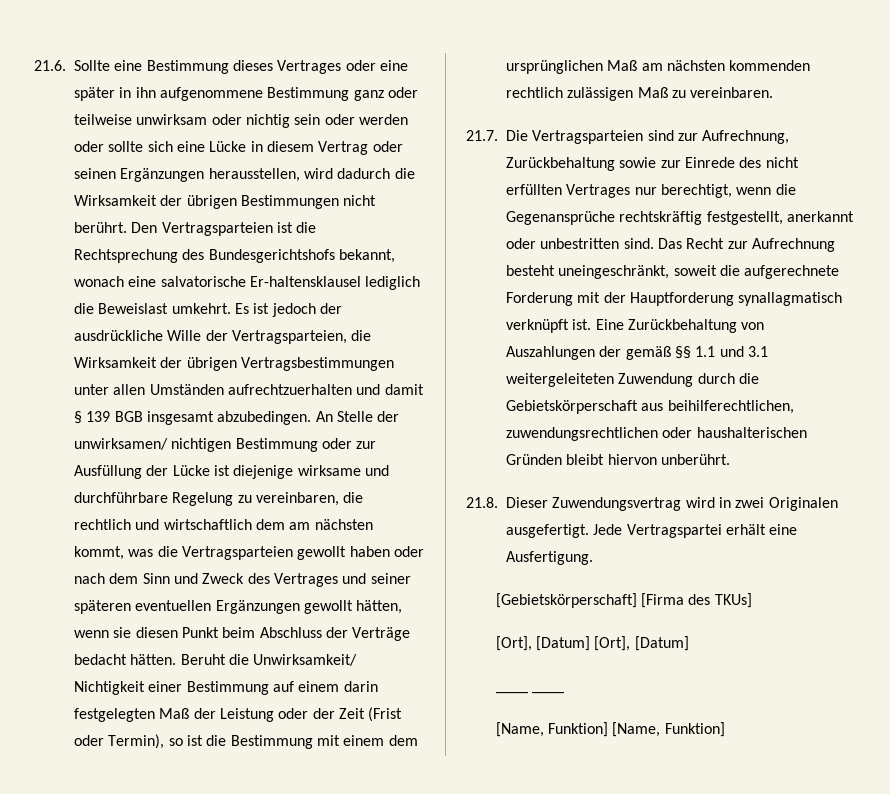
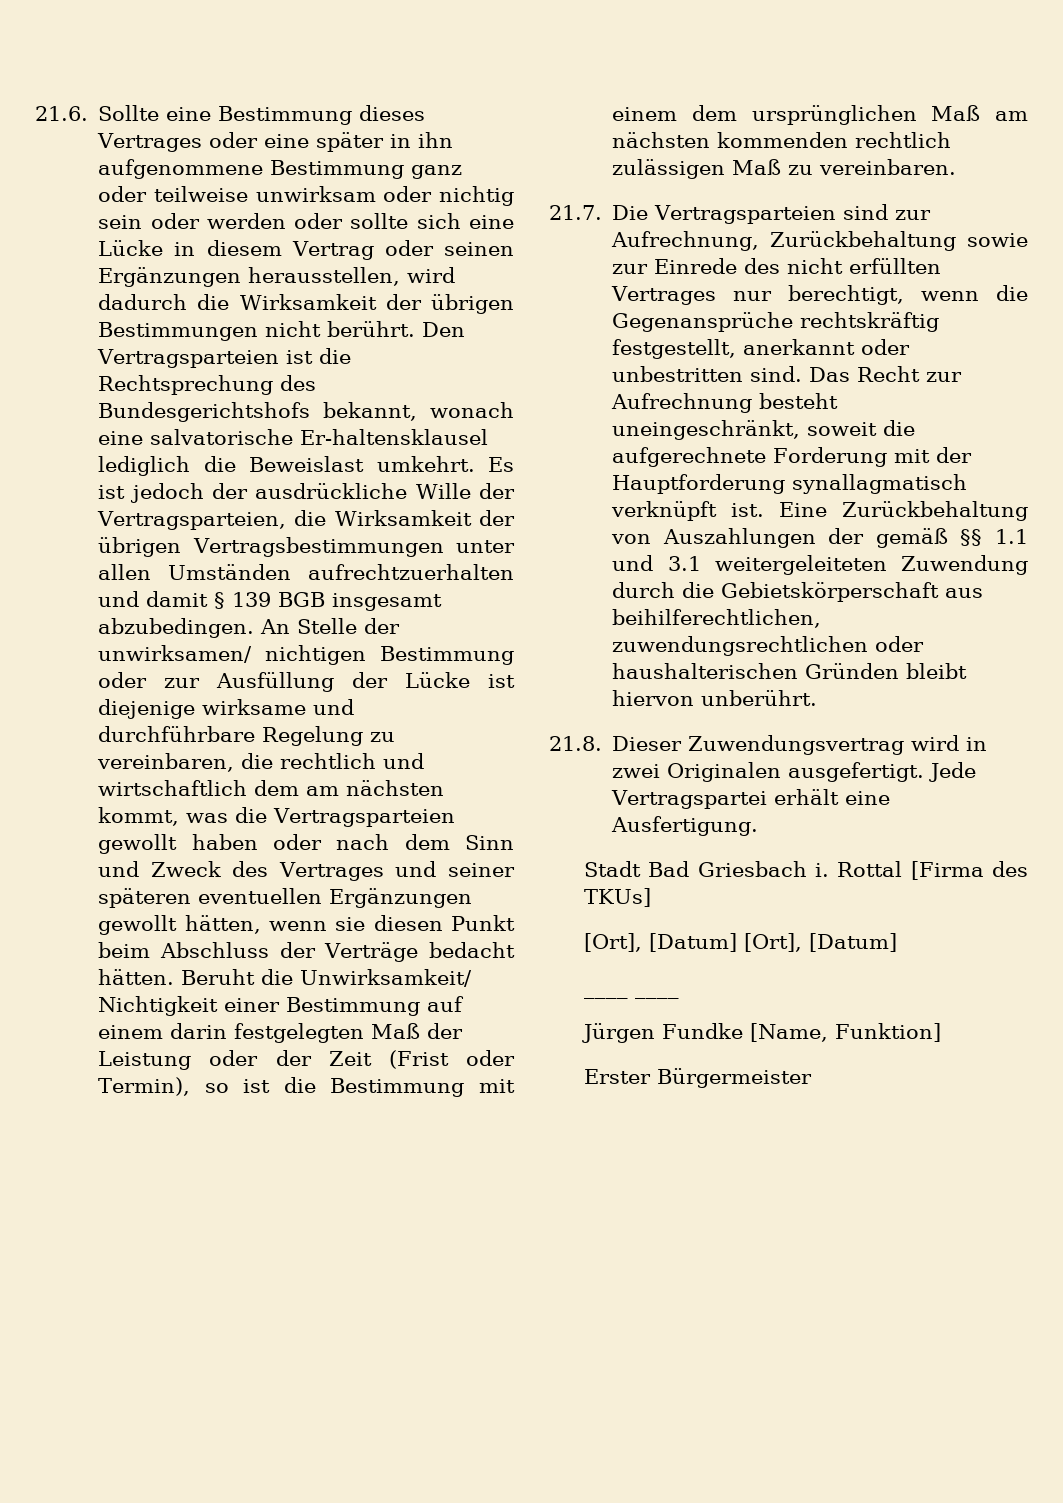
[495,593,637,608] [Gebietskörperschaft] -> [584,861,903,877] Stadt Bad Griesbach i. Rottal
[495,722,725,737] [Name, Funktion] [Name, Funktion] -> [582,1023,942,1043] [584,1068,813,1088] Jürgen Fundke [Name, Funktion] // Erster Bürgermeister

